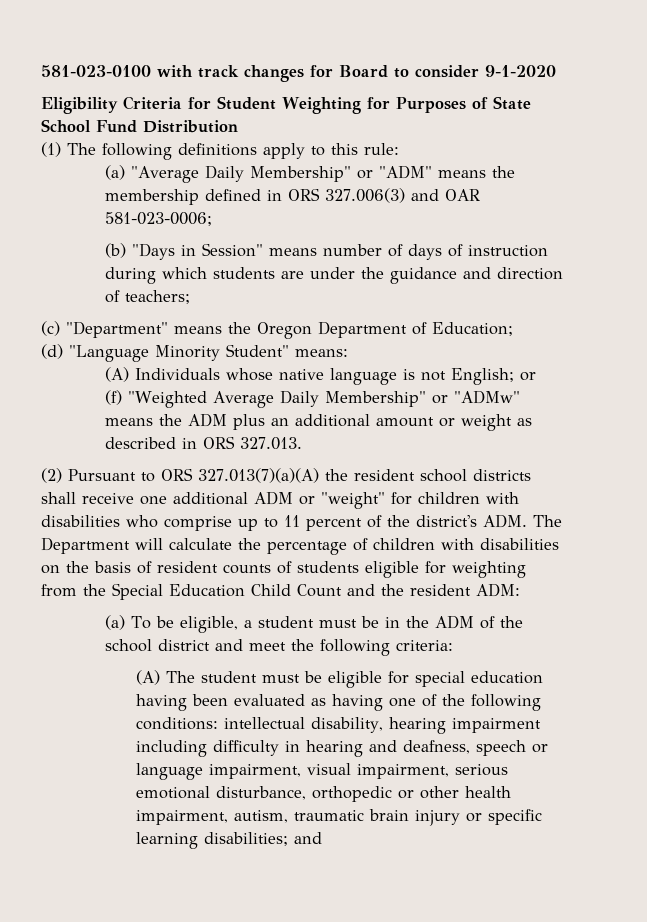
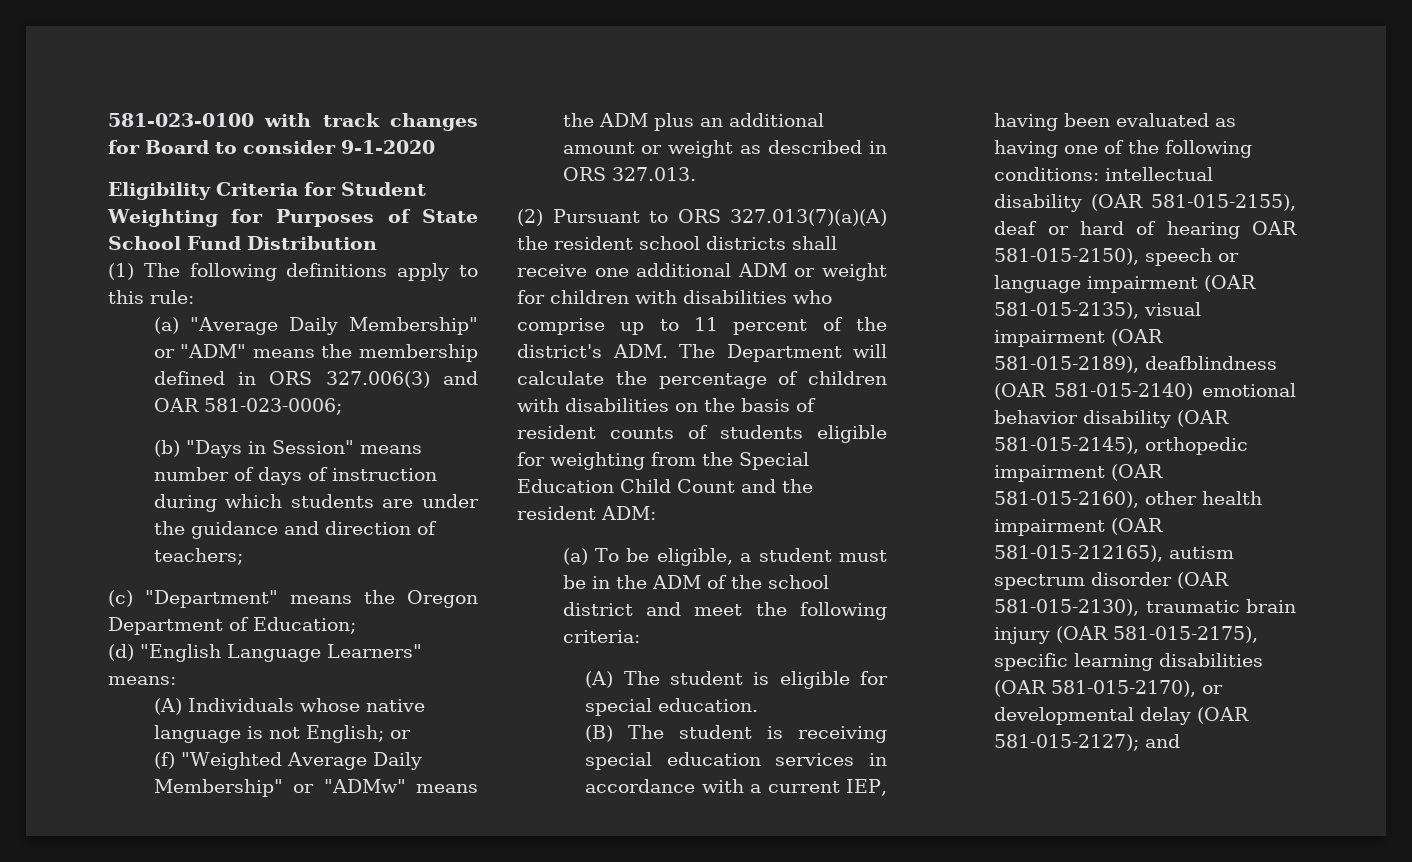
[69,344,289,362] "Language Minority Student" -> [140,644,422,662] "English Language Learners"
[321,492,385,509] "weight" -> [822,263,887,281] weight
[262,671,323,683] must be -> [753,672,770,685] is
[471,671,544,684] education -> [658,698,759,712] [585,725,887,743] [585,752,887,770] [585,779,888,796] education. // (B) The student is receiving special education services in accordance with a current IEP,
[311,717,542,734] [136,740,549,757] [136,763,509,780] [136,786,512,802] [136,809,543,826] [136,832,289,849] disability, hearing impairment including difficulty in hearing and deafness, speech or language impairment, visual impairment, serious emotional disturbance, orthopedic or other health impairment, autism, traumatic brain injury or specific learning disabilities; -> [994,194,1296,212] [994,221,1297,239] [994,248,1240,266] [994,275,1257,293] [994,302,1202,319] [994,329,1164,347] [994,356,1278,373] [994,383,1296,400] [994,410,1230,428] [994,437,1249,455] [994,464,1164,482] [994,491,1263,508] [994,518,1164,536] [994,545,1235,562] [994,572,1230,590] [994,599,1296,616] [994,626,1259,644] [994,653,1264,671] [994,680,1224,697] [994,707,1250,725] [994,734,1140,751] disability (OAR 581-015-2155), deaf or hard of hearing OAR 581-015-2150), speech or language impairment (OAR 581-015-2135), visual impairment (OAR 581-015-2189), deafblindness (OAR 581-015-2140) emotional behavior disability (OAR 581-015-2145), orthopedic impairment (OAR 581-015-2160), other health impairment (OAR 581-015-212165), autism spectrum disorder (OAR 581-015-2130), traumatic brain injury (OAR 581-015-2175), specific learning disabilities (OAR 581-015-2170), or developmental delay (OAR 581-015-2127);

